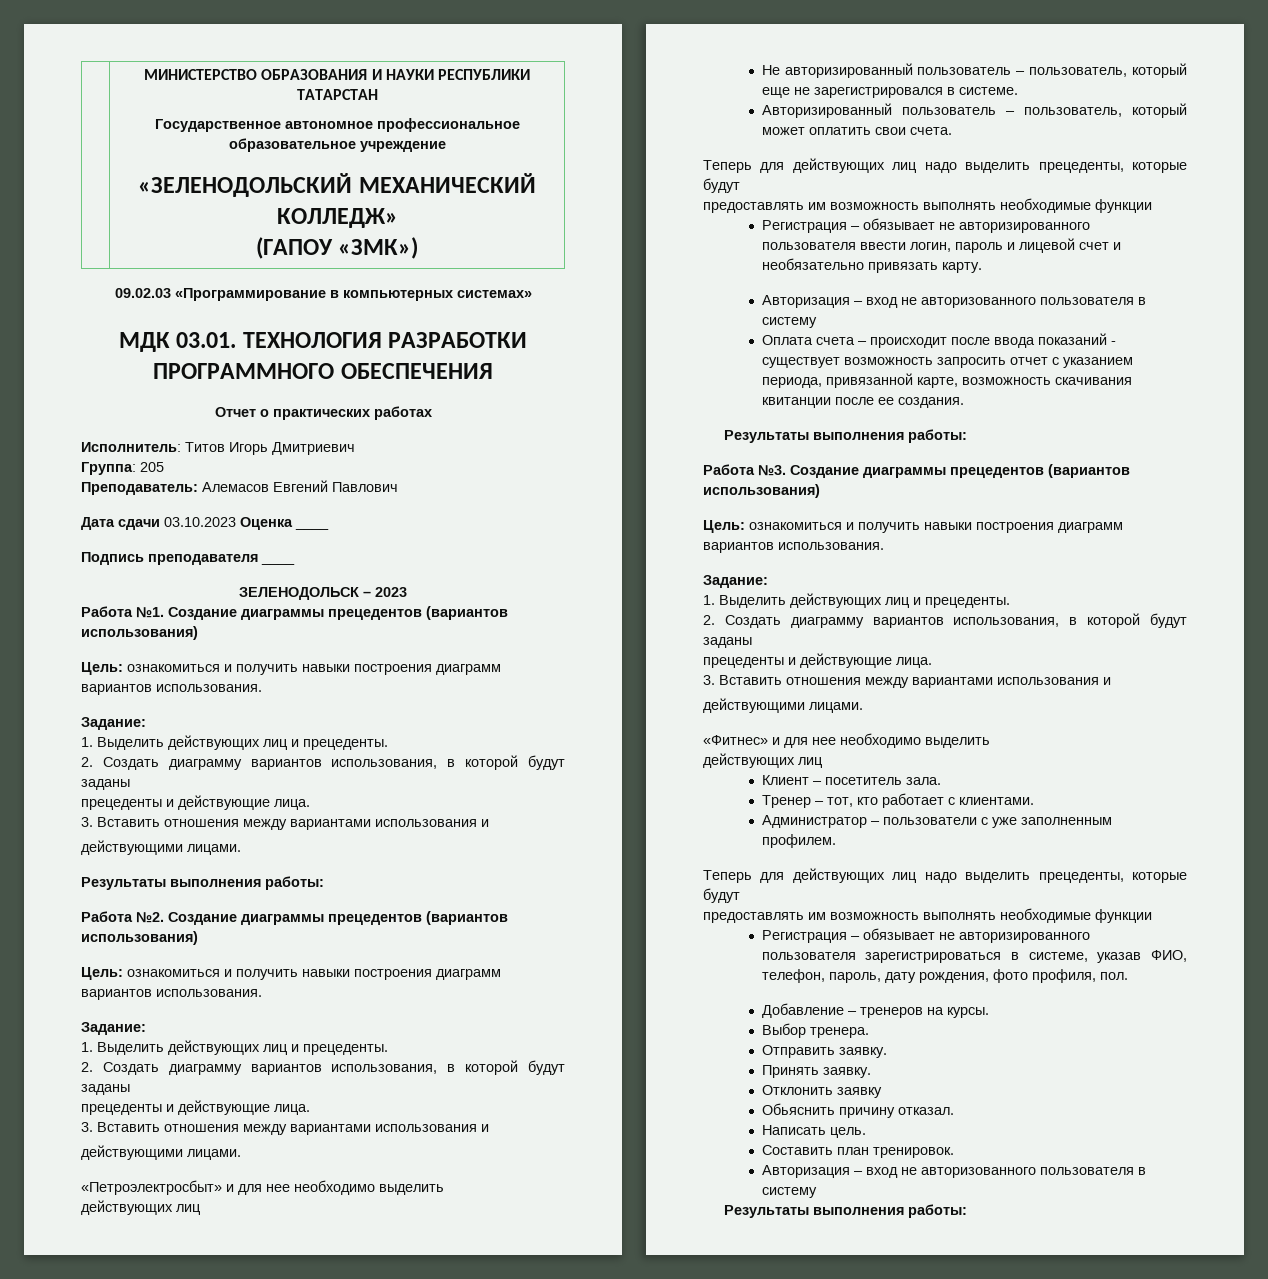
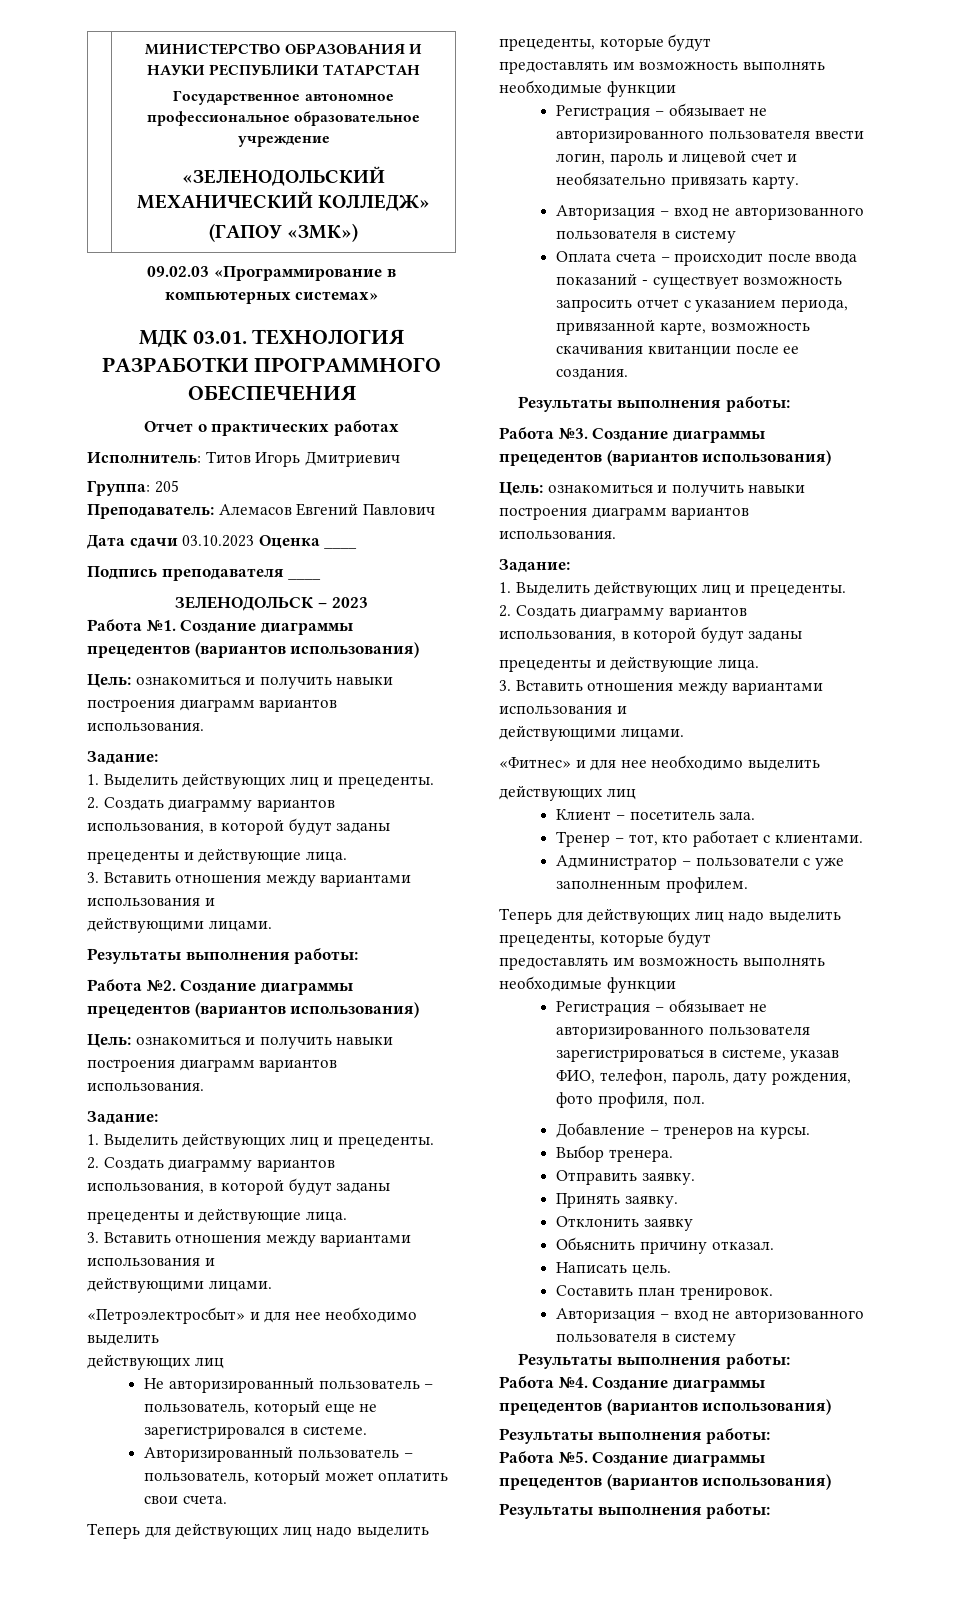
(968, 1211) none -> [499,1376,765,1392] [499,1399,832,1415] [499,1428,771,1444] [499,1451,765,1467] [499,1474,832,1490] [499,1503,771,1519] // Работа №4. Создание диаграммы прецедентов (вариантов использования) // Результаты выполнения работы: // Работа №5. Создание диаграммы прецедентов (вариантов использования) // Результаты выполнения работы:

